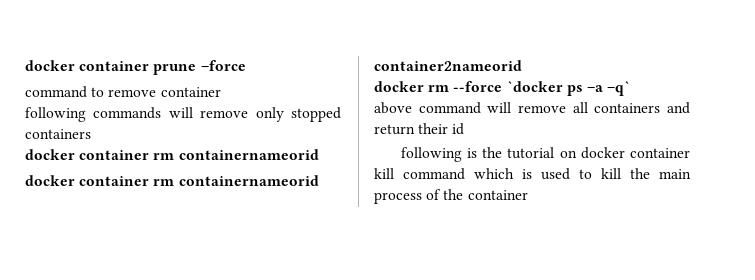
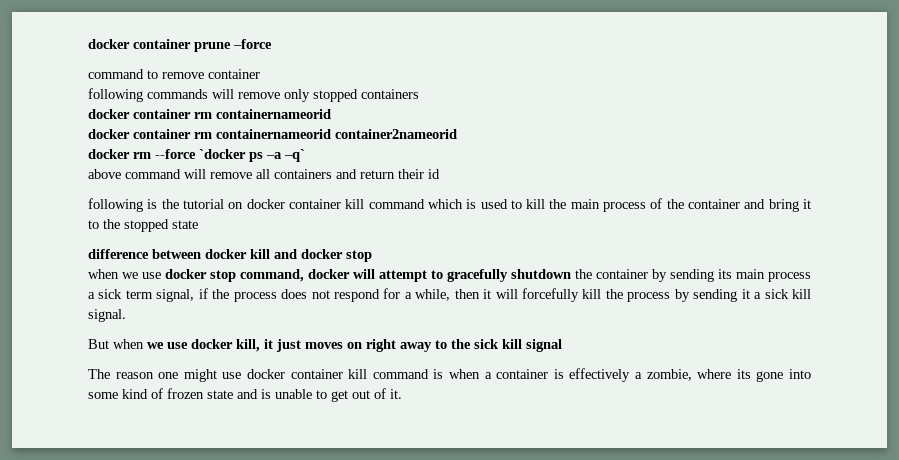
(528, 195) none -> [744,199,812,212] [88,219,198,232] [88,249,372,262] [88,269,811,282] [88,288,812,302] [88,309,126,322] [88,339,562,352] [88,368,812,382] [88,388,402,402] and bring it to the stopped state // difference between docker kill and docker stop // when we use docker stop command, docker will attempt to gracefully shutdown the container by sending its main process a sick term signal, if the process does not respond for a while, then it will forcefully kill the process by sending it a sick kill signal. // But when we use docker kill, it just moves on right away to the sick kill signal // The reason one might use docker container kill command is when a container is effectively a zombie, where its gone into some kind of frozen state and is unable to get out of it.

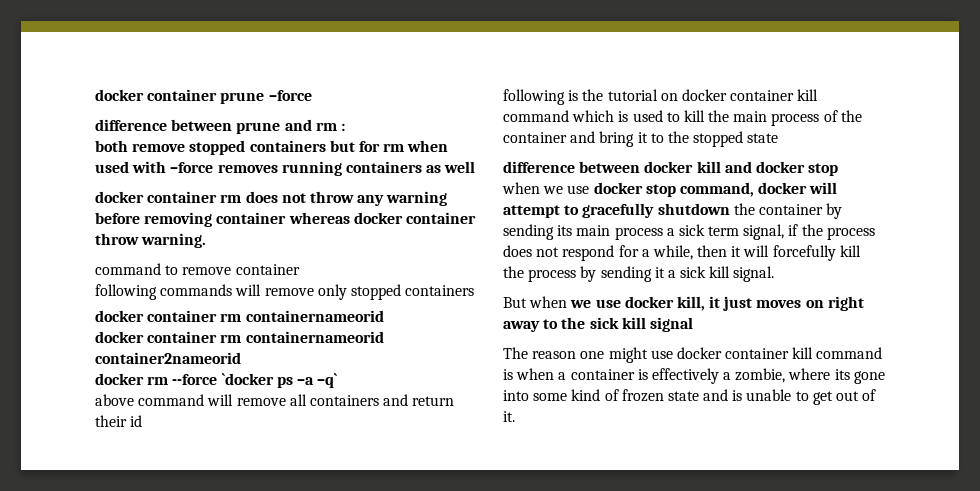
(272, 44) none -> [95,119,345,134] [95,140,449,155] [95,161,476,176] [95,191,448,206] [95,212,476,227] [95,233,207,248] // difference between prune and rm : // both remove stopped containers but for rm when used with –force removes running containers as well // docker container rm does not throw any warning before removing container whereas docker container throw warning.

